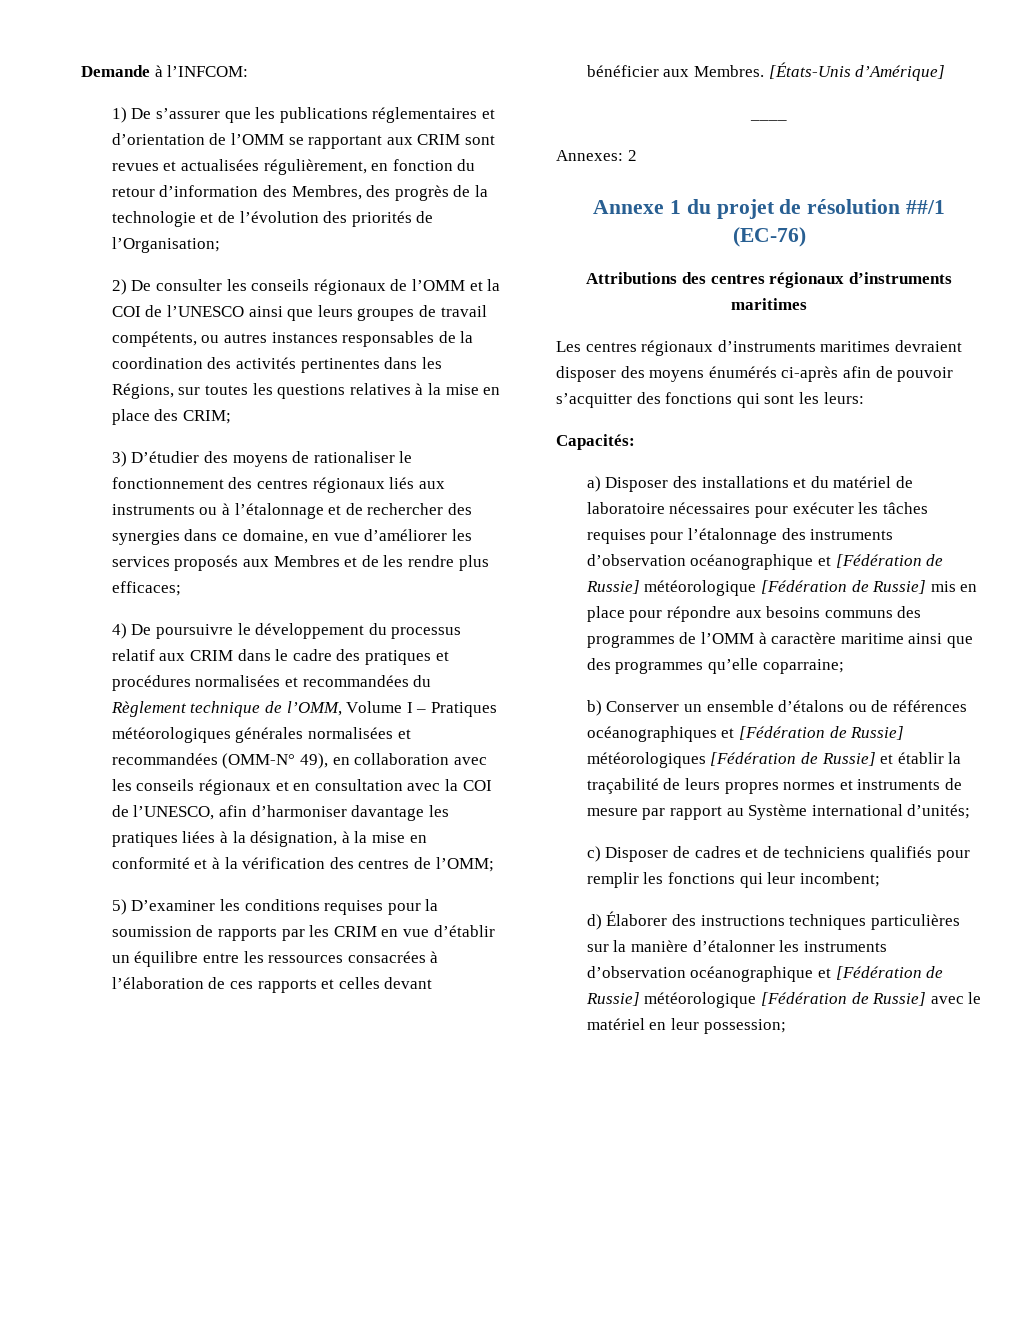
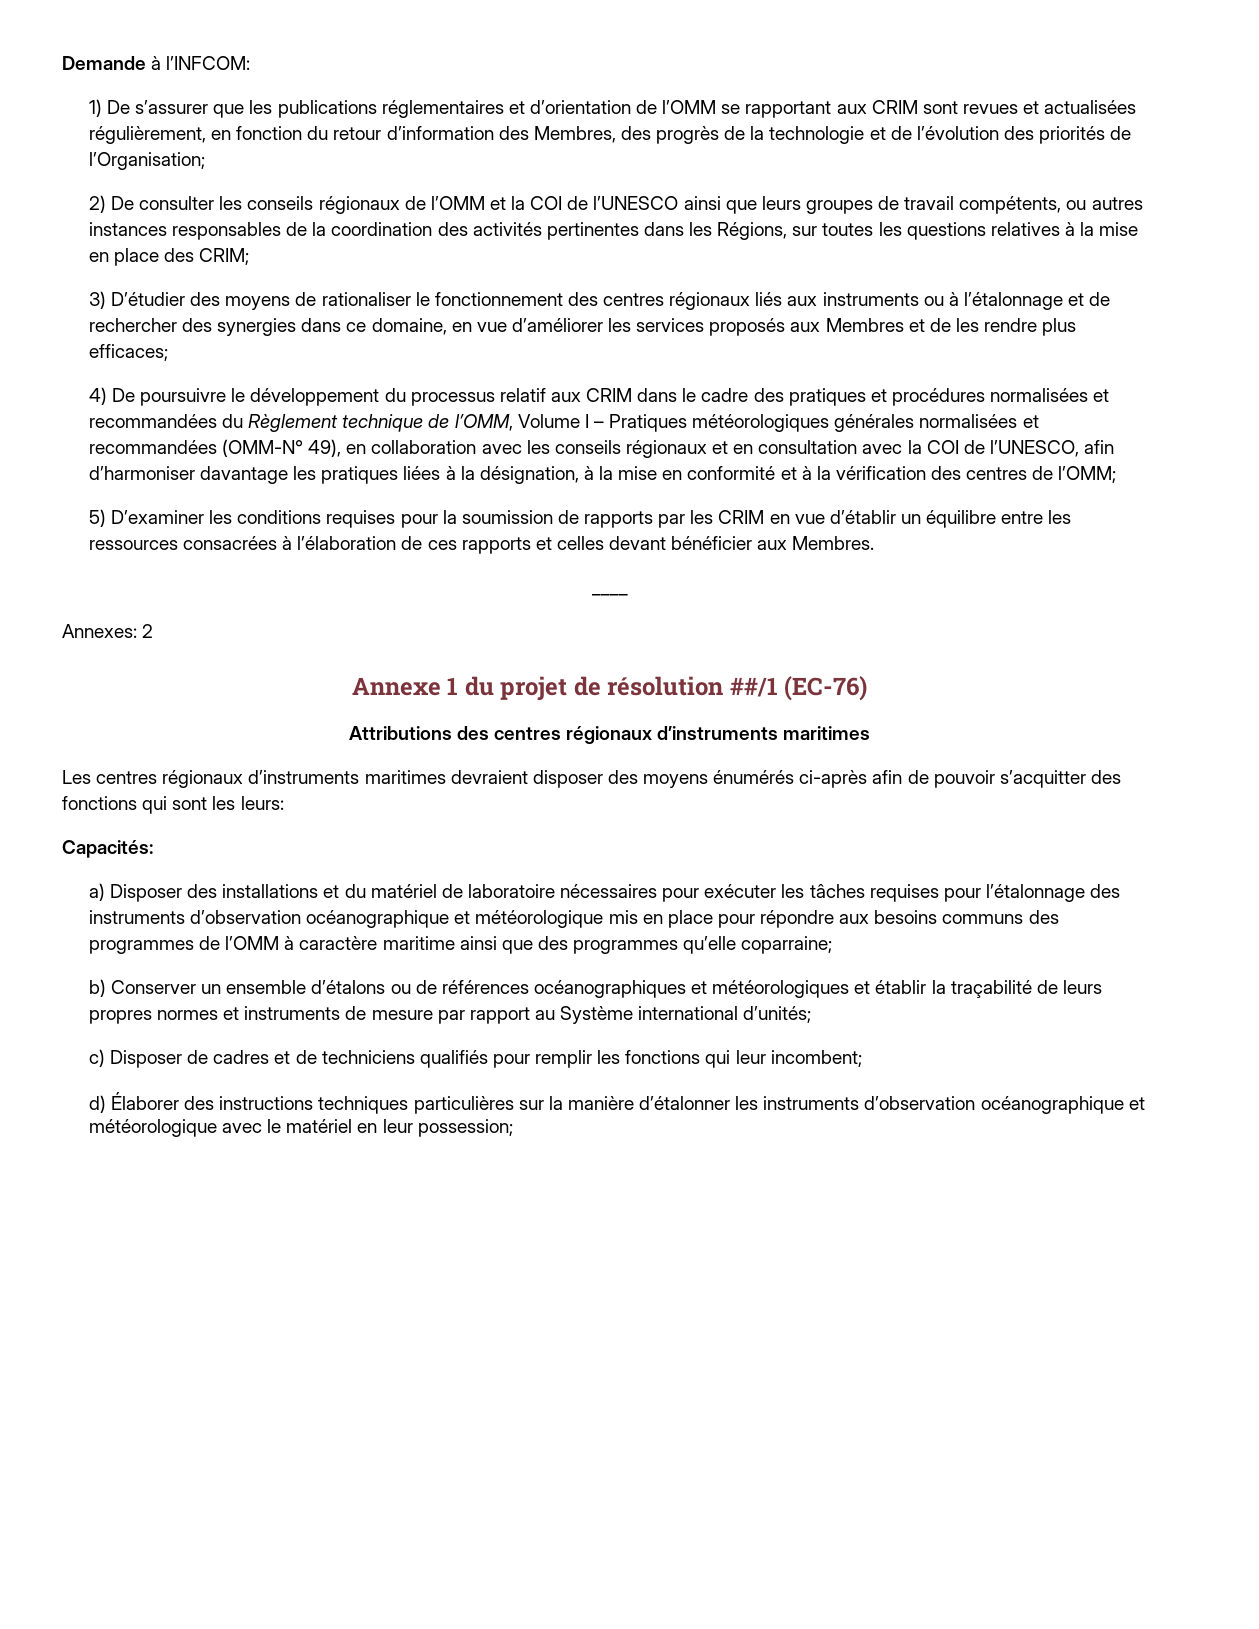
[768,62,946,81] [États-Unis d’Amérique] -> (875, 543) none
[835,554,944,568] [585,580,927,596] [Fédération de Russie] météorologique [Fédération de Russie] -> [475,910,604,928] météorologique
[738,726,905,740] [586,752,876,768] [Fédération de Russie] météorologiques [Fédération de Russie] -> [712,980,850,998] météorologiques
[835,966,944,980] [585,992,927,1008] [Fédération de Russie] météorologique [Fédération de Russie] -> [88,1119,217,1137] météorologique

